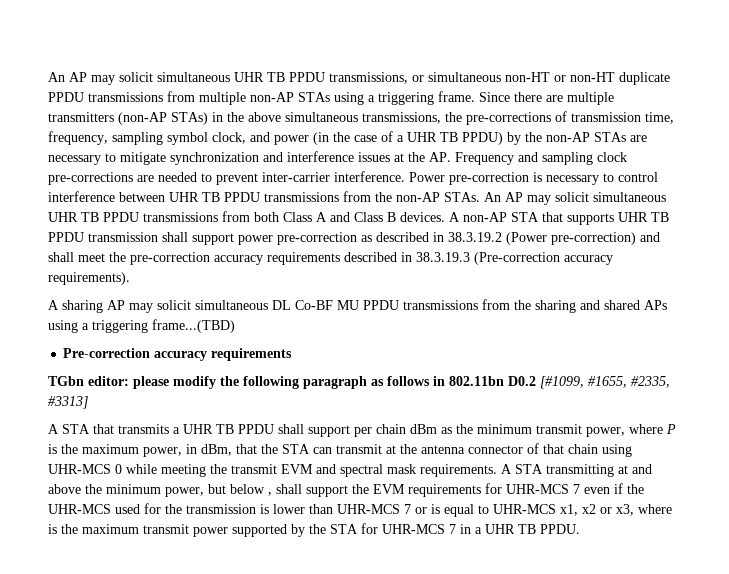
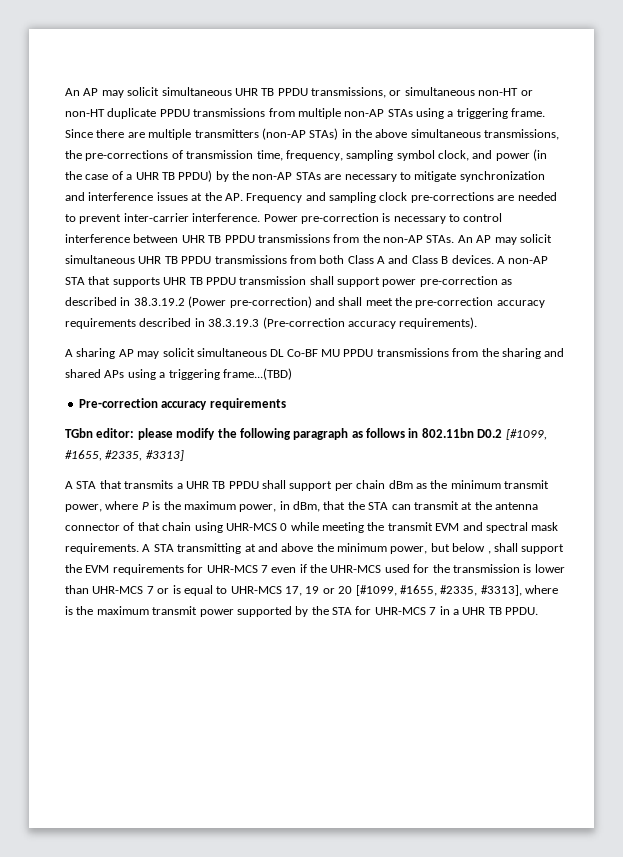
[560,504,634,516] x1, x2 or x3, -> [285,585,522,596] 17, 19 or 20 [#1099, #1655, #2335, #3313],

